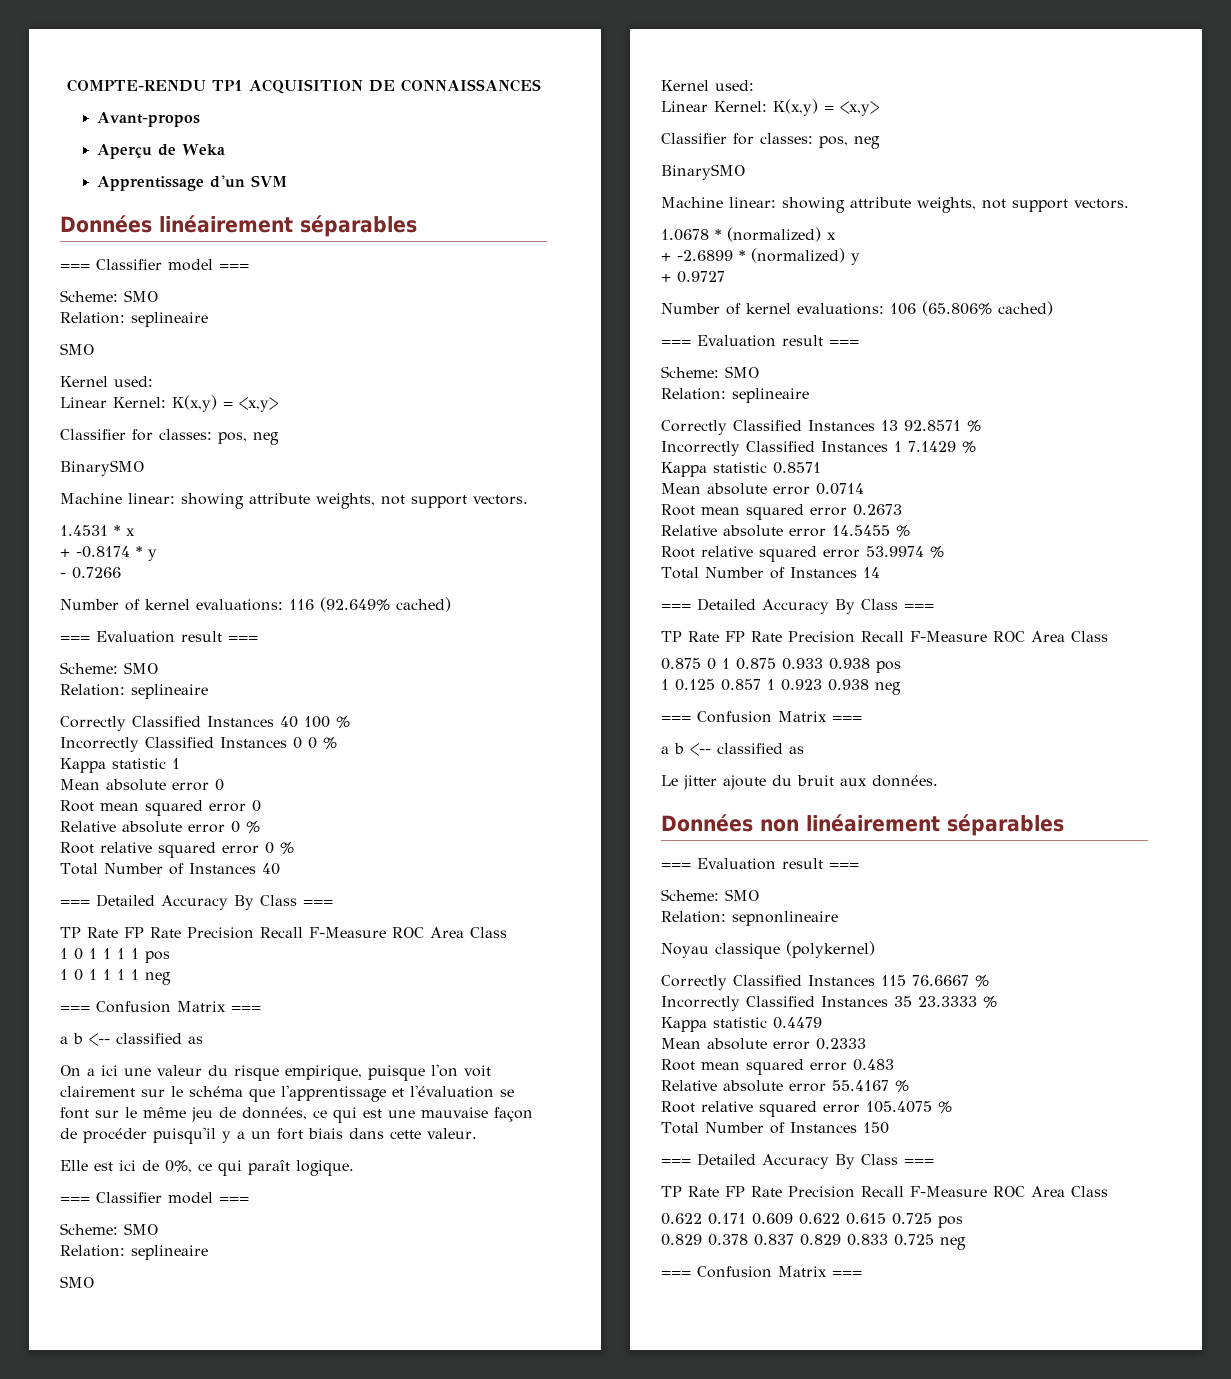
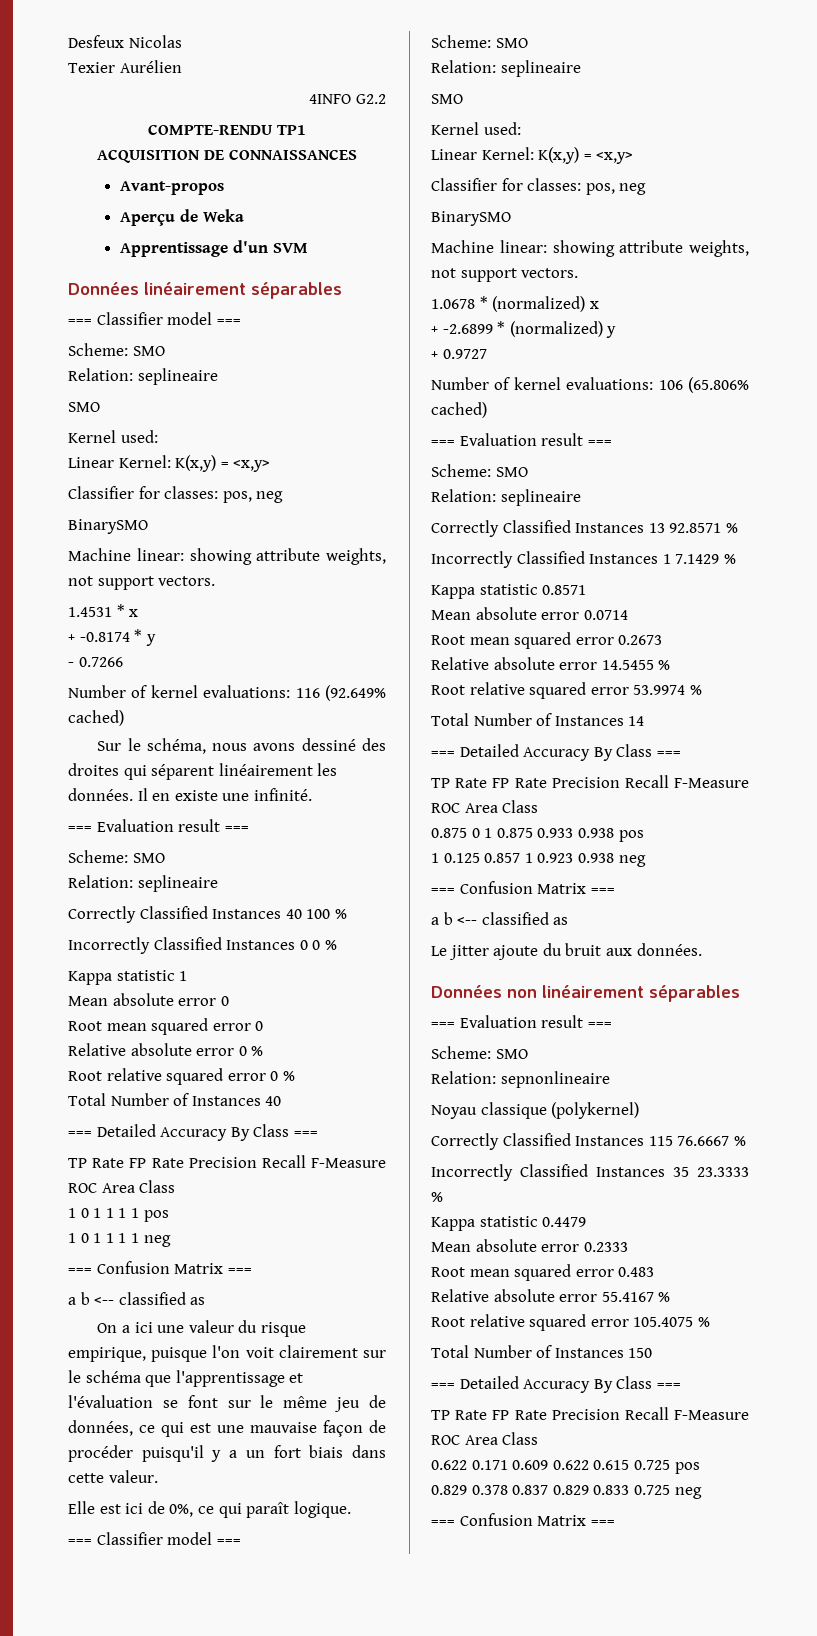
(66, 85) none -> [68,35,182,48] [68,60,182,73] [309,94,386,104] Desfeux Nicolas // Texier Aurélien // 4INFO G2.2 //
(243, 85) none -> (306, 130) //
(451, 604) none -> [97,738,386,754] [68,763,338,780] [68,788,312,801] // Sur le schéma, nous avons dessiné des droites qui séparent linéairement les données. Il en existe une infinité.

